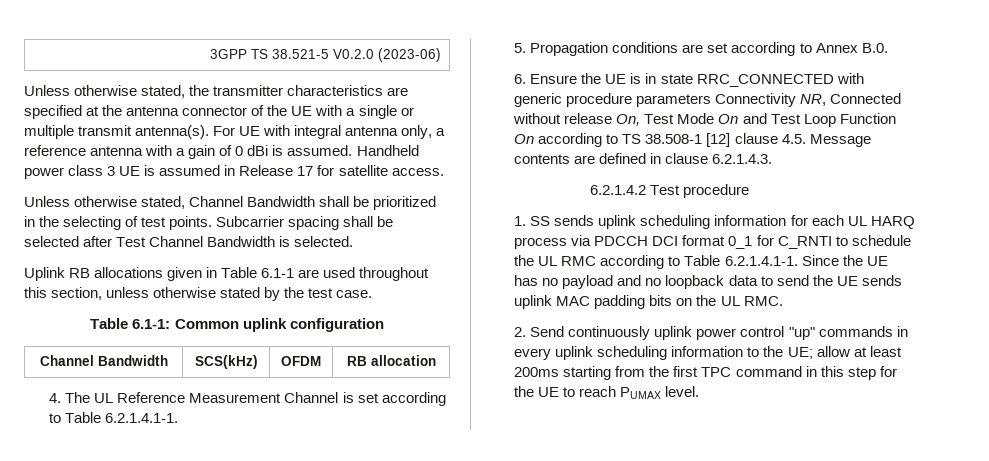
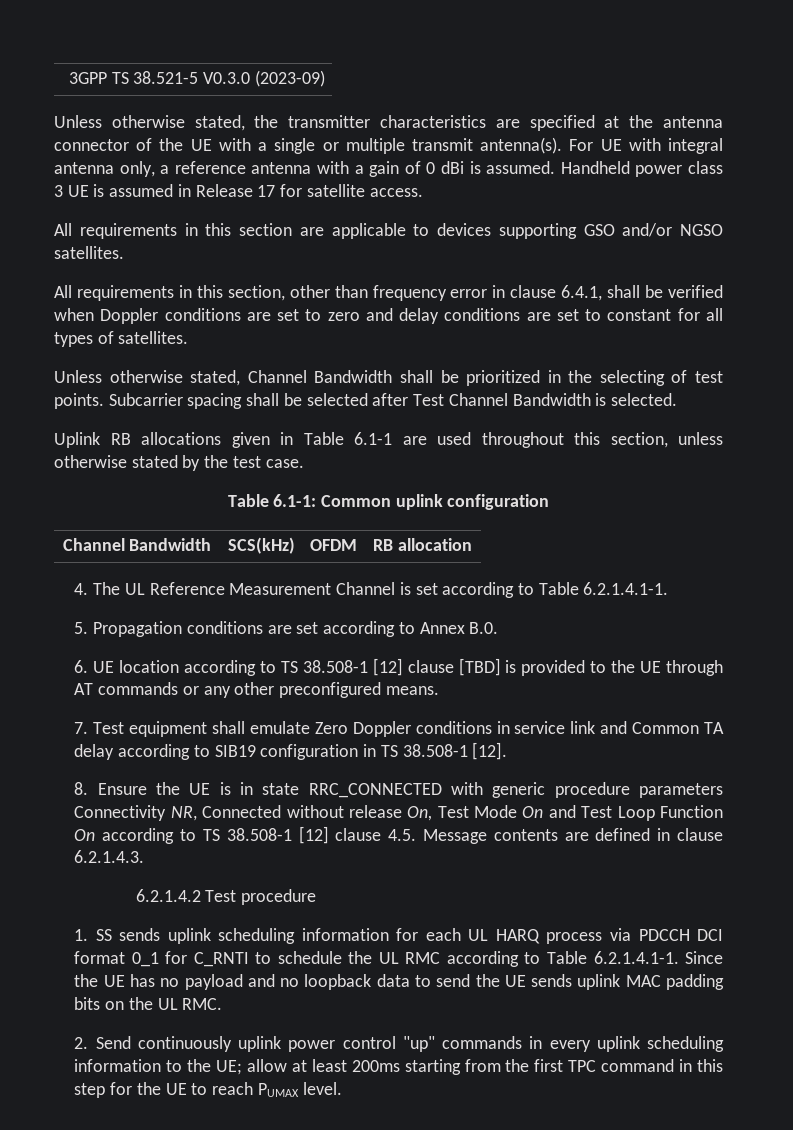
[333,48,442,62] V0.2.0 (2023-06) -> [202,70,325,87] V0.3.0 (2023-09)
(444, 172) none -> [54,223,723,239] [54,246,124,259] [54,285,724,301] [54,308,723,324] [54,331,189,347] // All requirements in this section are applicable to devices supporting GSO and/or NGSO satellites. // All requirements in this section, other than frequency error in clause 6.4.1, shall be verified when Doppler conditions are set to zero and delay conditions are set to constant for all types of satellites.
(527, 79) none -> [93,658,724,676] [74,682,439,698] [74,721,724,737] [74,742,508,760] [74,782,89,795] UE location according to TS 38.508-1 [12] clause [TBD] is provided to the UE through AT commands or any other preconfigured means. // 7. Test equipment shall emulate Zero Doppler conditions in service link and Common TA delay according to SIB19 configuration in TS 38.508-1 [12]. // 8.

